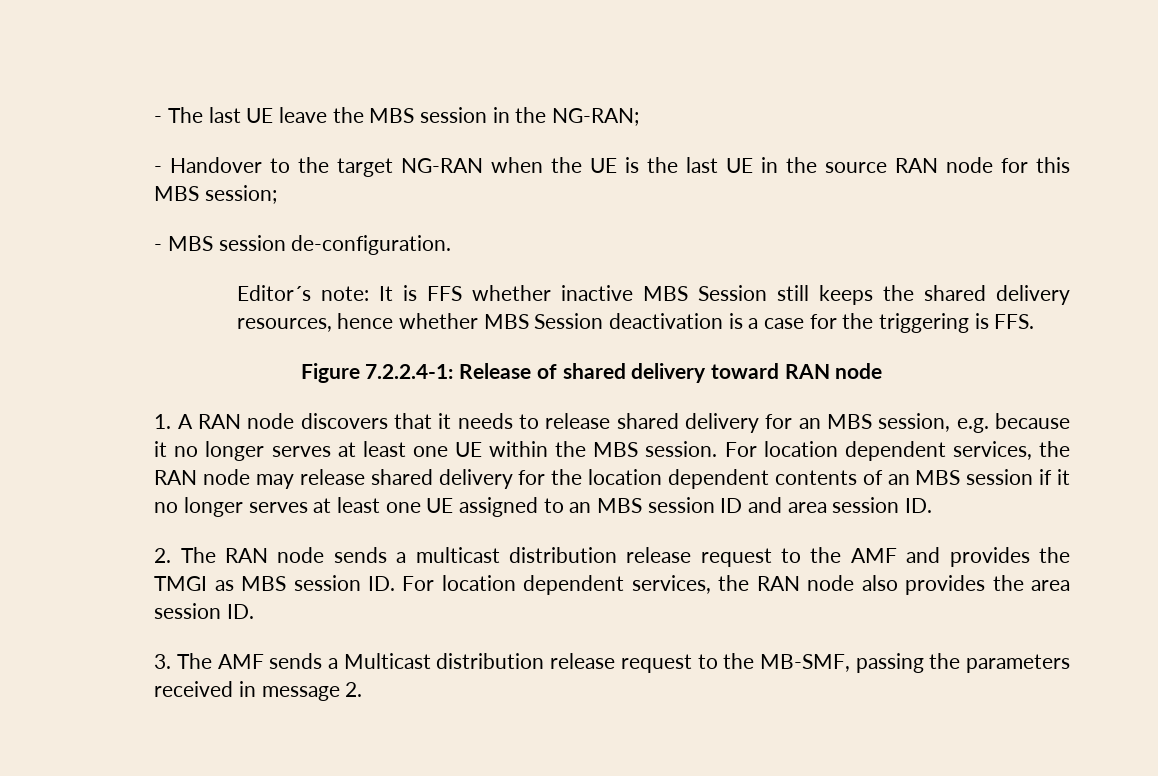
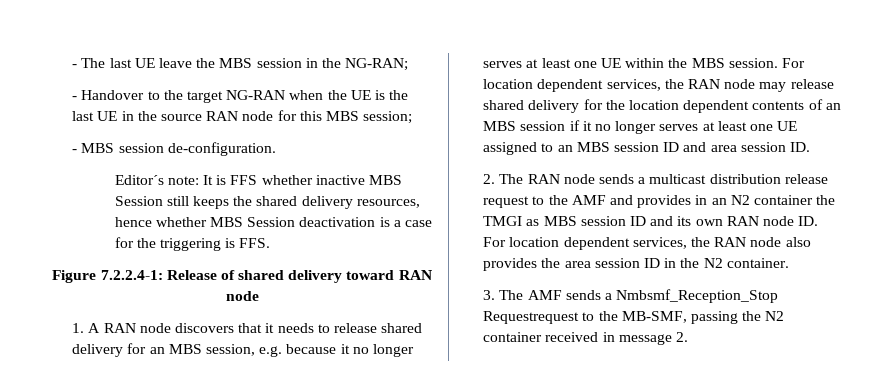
(1030, 557) none -> [695,195,813,205] in an N2 container
(361, 583) none -> [629,216,794,226] ID and its own RAN node
[226,604,254,619] ID. -> [643,258,789,268] ID in the N2 container.
[343,653,692,673] Multicast distribution release request -> [616,289,779,303] [483,311,580,324] Nmbsmf_Reception_Stop Requestrequest
[966,654,1070,673] parameters -> [765,311,785,321] [483,332,543,342] N2 container

